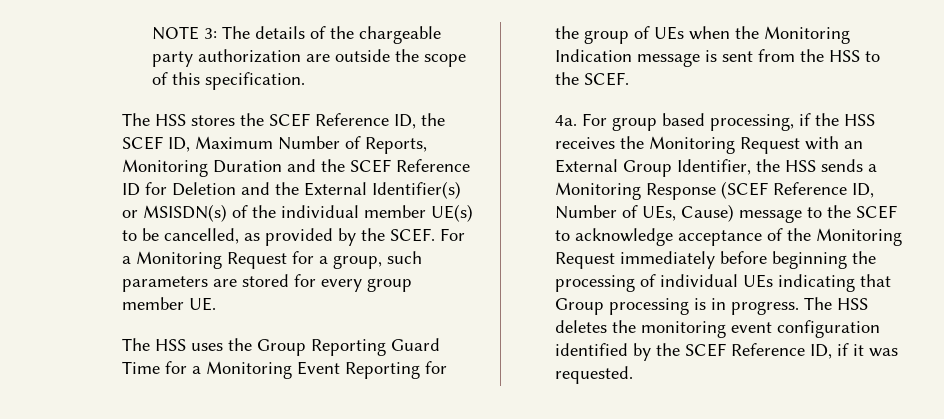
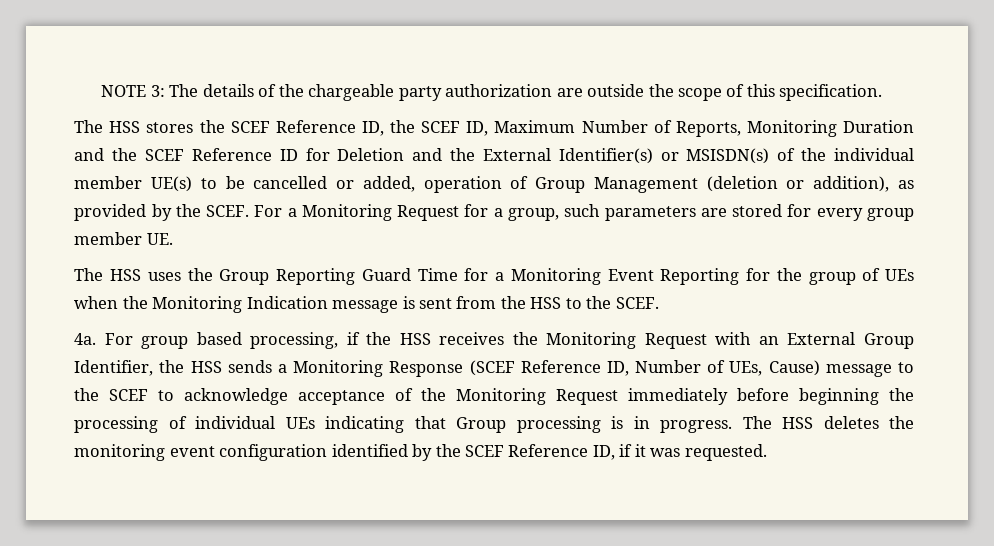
[163,228,239,244] cancelled, -> [253,176,890,193] cancelled or added, operation of Group Management (deletion or addition),

